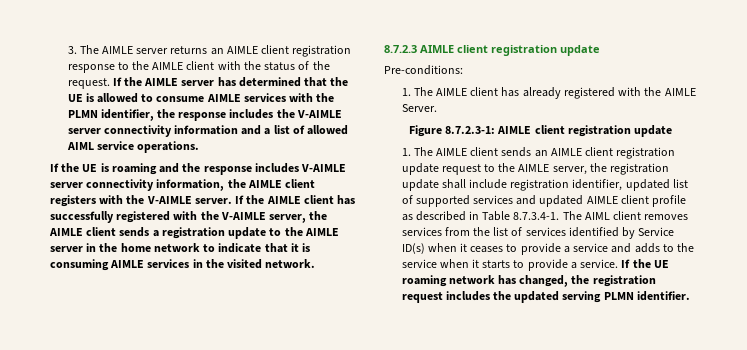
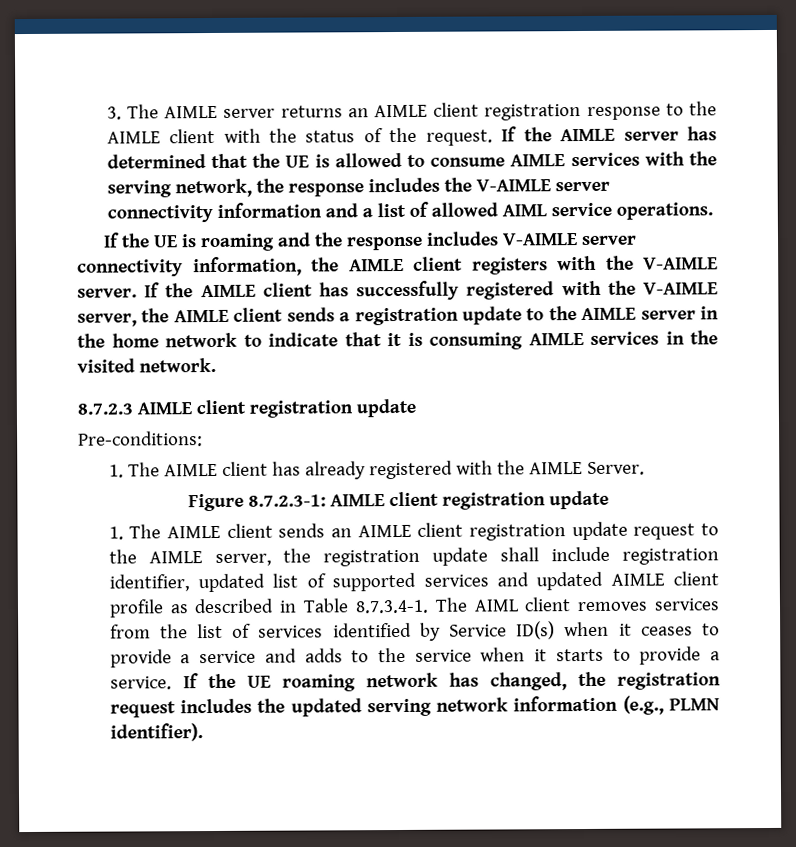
[67,109,154,121] PLMN identifier, -> [106,178,252,198] serving network,
[603,291,690,301] PLMN identifier. -> [436,695,720,715] [109,723,203,742] network information (e.g., PLMN identifier).

